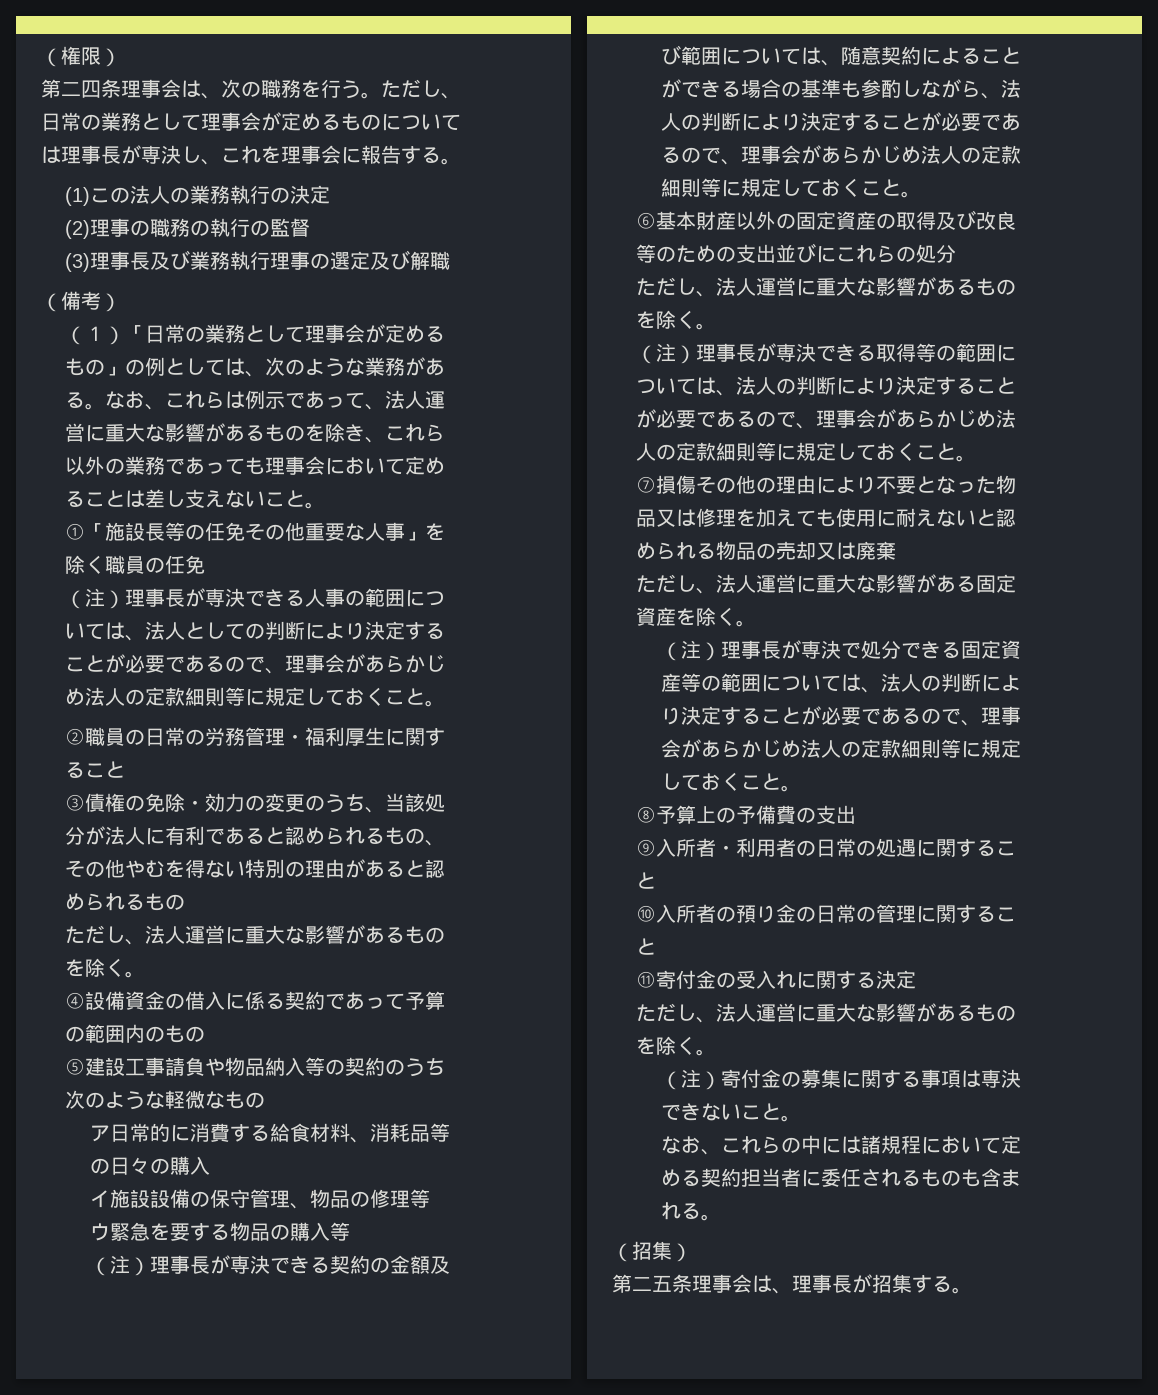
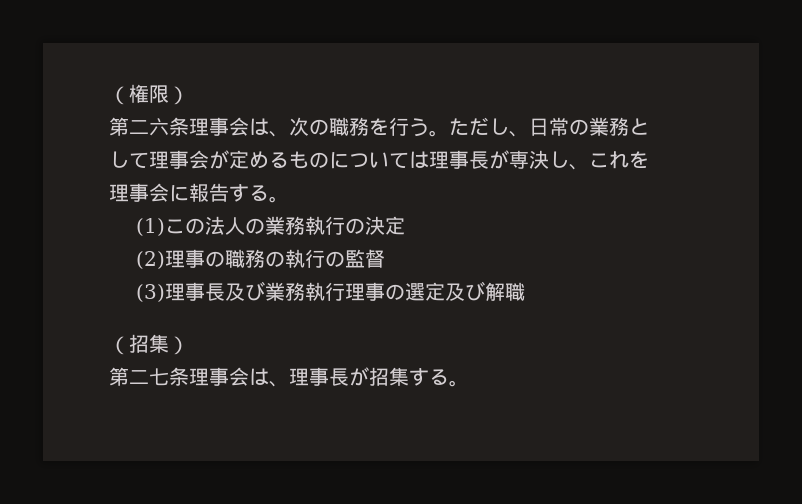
[81,80,101,98] 四 -> [149,118,169,136] 六
[41,291,121,312] [65,324,446,345] [65,357,446,377] [65,390,446,410] [65,423,446,443] [65,456,446,475] [65,489,326,509] [65,522,446,541] [65,555,206,574] [65,588,446,609] [65,621,446,641] [65,654,446,674] [65,687,446,707] [65,727,446,746] [65,761,126,778] [65,793,446,813] [65,826,446,846] [65,859,446,878] [65,893,186,911] [65,925,446,945] [65,958,146,978] [65,991,446,1010] [65,1024,206,1043] [65,1057,446,1077] [65,1090,266,1110] [89,1123,450,1143] [89,1156,210,1175] [89,1189,430,1209] [89,1222,350,1241] [89,1255,450,1276] [660,45,1021,66] [660,79,1021,99] [660,112,1021,131] [660,145,1021,165] [660,178,921,198] [636,210,1017,230] [636,243,957,263] [636,277,1017,297] [636,310,717,330] [636,343,1017,364] [636,376,1017,396] [636,409,1017,429] [636,442,977,462] [636,475,1017,494] [636,508,1017,528] [636,541,897,560] [636,574,1017,594] [636,607,757,627] [660,640,1021,661] [660,673,1021,693] [660,706,1021,726] [660,739,1021,758] [660,772,801,792] [636,805,857,824] [636,838,1017,857] [636,872,657,889] [636,904,1017,923] [636,938,657,955] [636,970,917,989] [636,1003,1017,1023] [636,1036,717,1056] [660,1069,1021,1090] [660,1103,801,1122] [660,1135,1021,1155] [660,1168,1021,1187] [660,1202,721,1221] // （備考） // （１）「日常の業務として理事会が定めるもの」の例としては、次のような業務がある。なお、これらは例示であって、法人運営に重大な影響があるものを除き、これら以外の業務であっても理事会において定めることは差し支えないこと。 // ①「施設長等の任免その他重要な人事」を除く職員の任免 // （注）理事長が専決できる人事の範囲については、法人としての判断により決定することが必要であるので、理事会があらかじめ法人の定款細則等に規定しておくこと。 // ②職員の日常の労務管理・福利厚生に関すること // ③債権の免除・効力の変更のうち、当該処分が法人に有利であると認められるもの、その他やむを得ない特別の理由があると認められるもの // ただし、法人運営に重大な影響があるものを除く。 // ④設備資金の借入に係る契約であって予算の範囲内のもの // ⑤建設工事請負や物品納入等の契約のうち次のような軽微なもの // ア日常的に消費する給食材料、消耗品等の日々の購入 // イ施設設備の保守管理、物品の修理等 // ウ緊急を要する物品の購入等 // （注）理事長が専決できる契約の金額及び範囲については、随意契約によることができる場合の基準も参酌しながら、法人の判断により決定することが必要であるので、理事会があらかじめ法人の定款細則等に規定しておくこと。 // ⑥基本財産以外の固定資産の取得及び改良等のための支出並びにこれらの処分 // ただし、法人運営に重大な影響があるものを除く。 // （注）理事長が専決できる取得等の範囲については、法人の判断により決定することが必要であるので、理事会があらかじめ法人の定款細則等に規定しておくこと。 // ⑦損傷その他の理由により不要となった物品又は修理を加えても使用に耐えないと認められる物品の売却又は廃棄 // ただし、法人運営に重大な影響がある固定資産を除く。 // （注）理事長が専決で処分できる固定資産等の範囲については、法人の判断により決定することが必要であるので、理事会があらかじめ法人の定款細則等に規定しておくこと。 // ⑧予算上の予備費の支出 // ⑨入所者・利用者の日常の処遇に関すること // ⑩入所者の預り金の日常の管理に関すること // ⑪寄付金の受入れに関する決定 // ただし、法人運営に重大な影響があるものを除く。 // （注）寄付金の募集に関する事項は専決できないこと。 // なお、これらの中には諸規程において定める契約担当者に委任されるものも含まれる。 -> (526, 291) none
[652,1275,672,1292] 五 -> [149,368,169,386] 七

